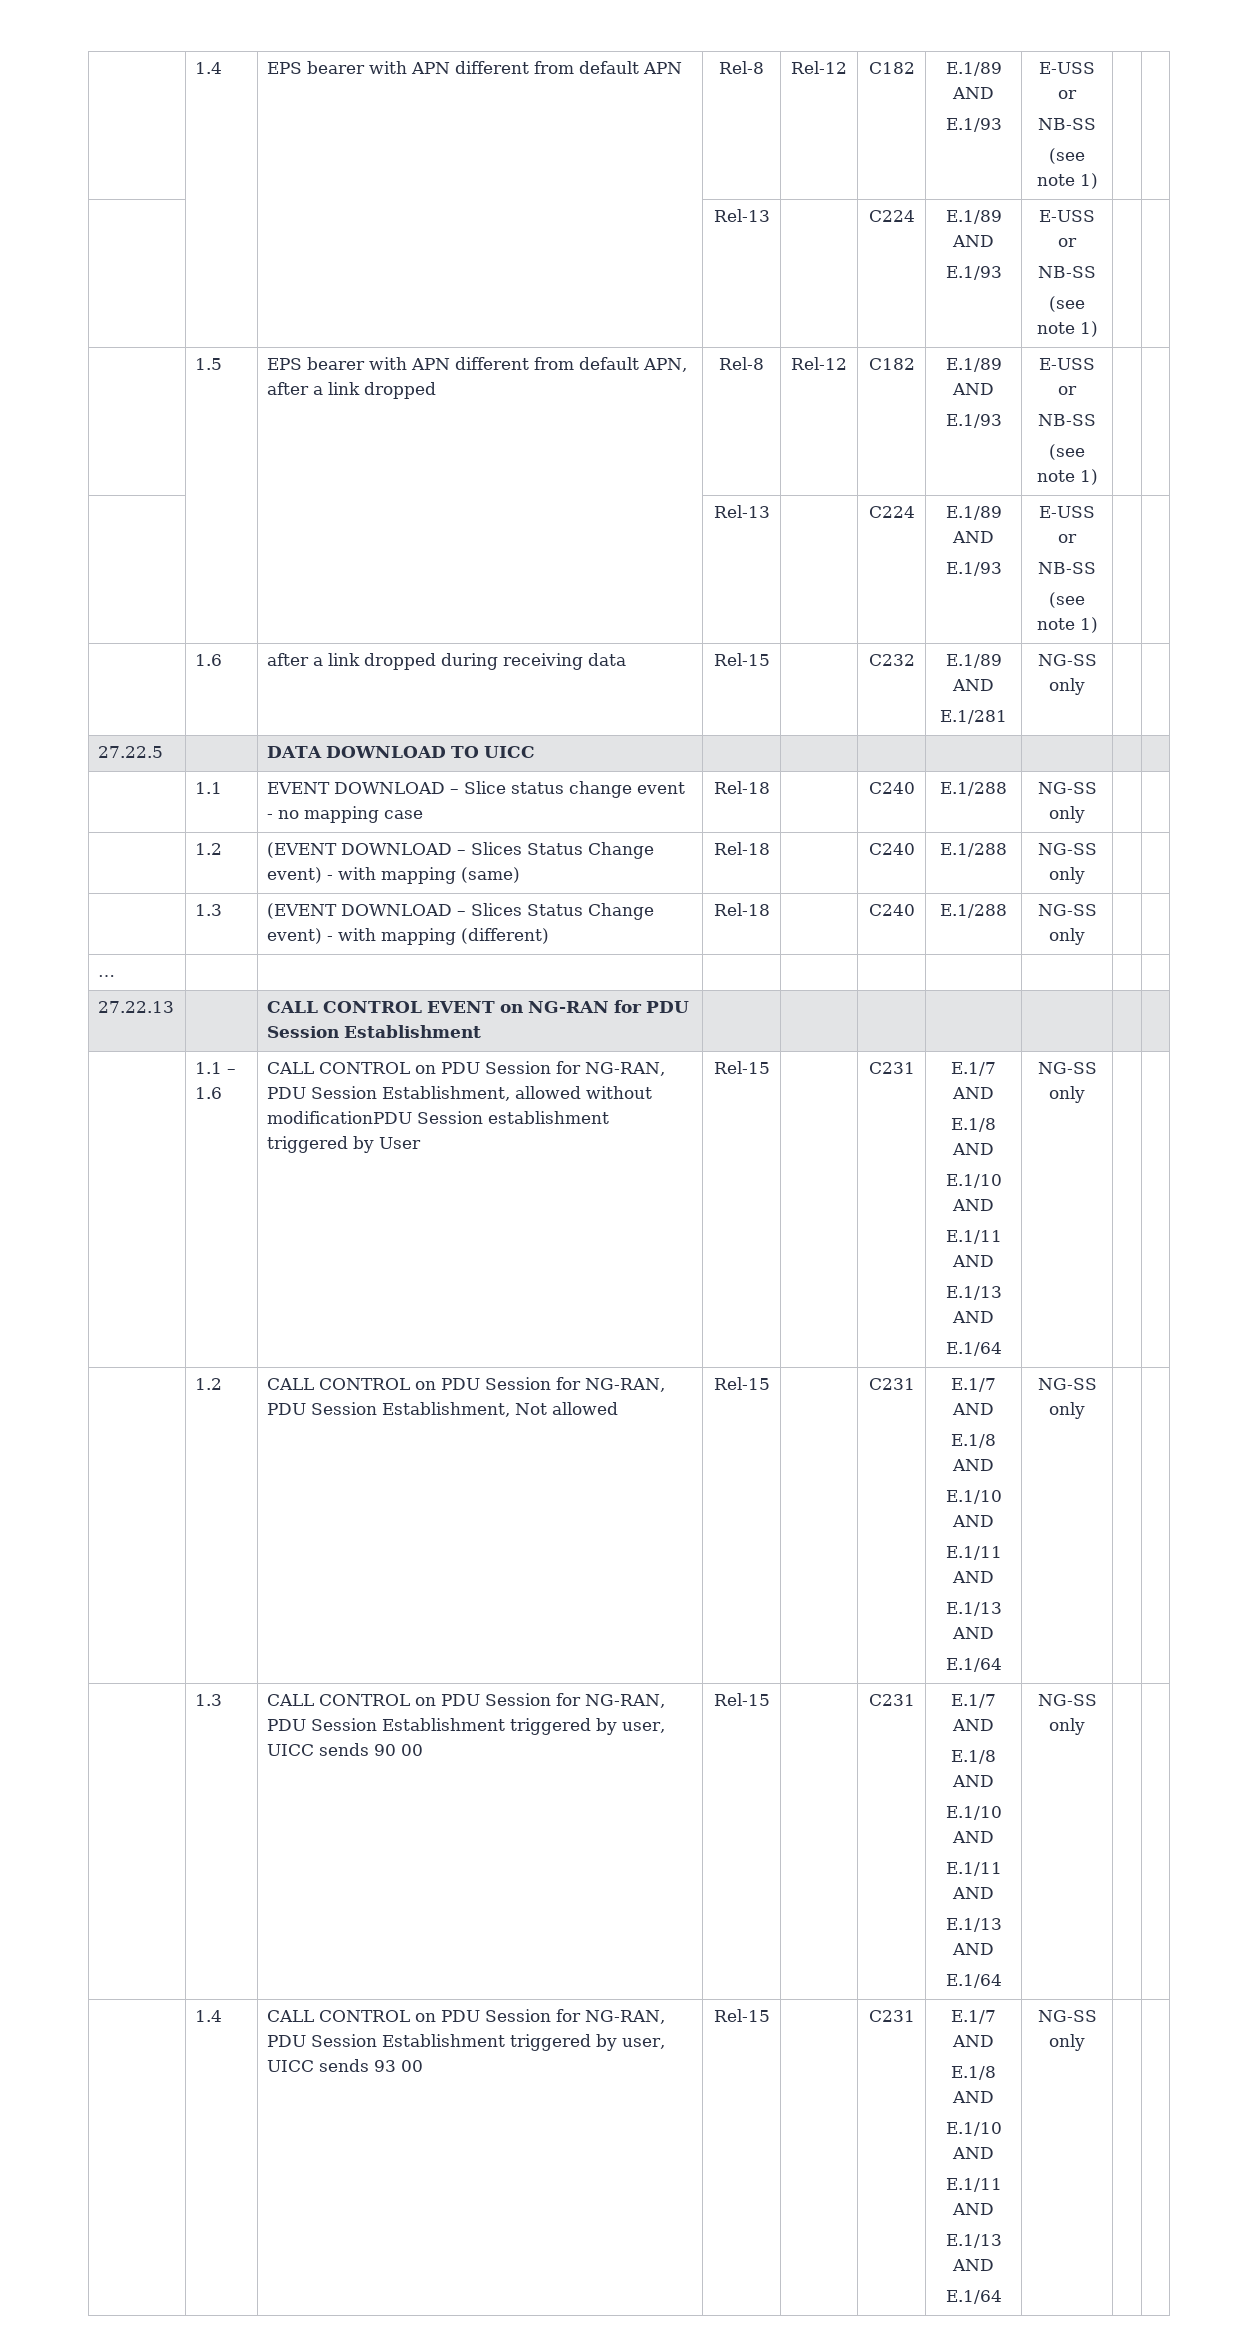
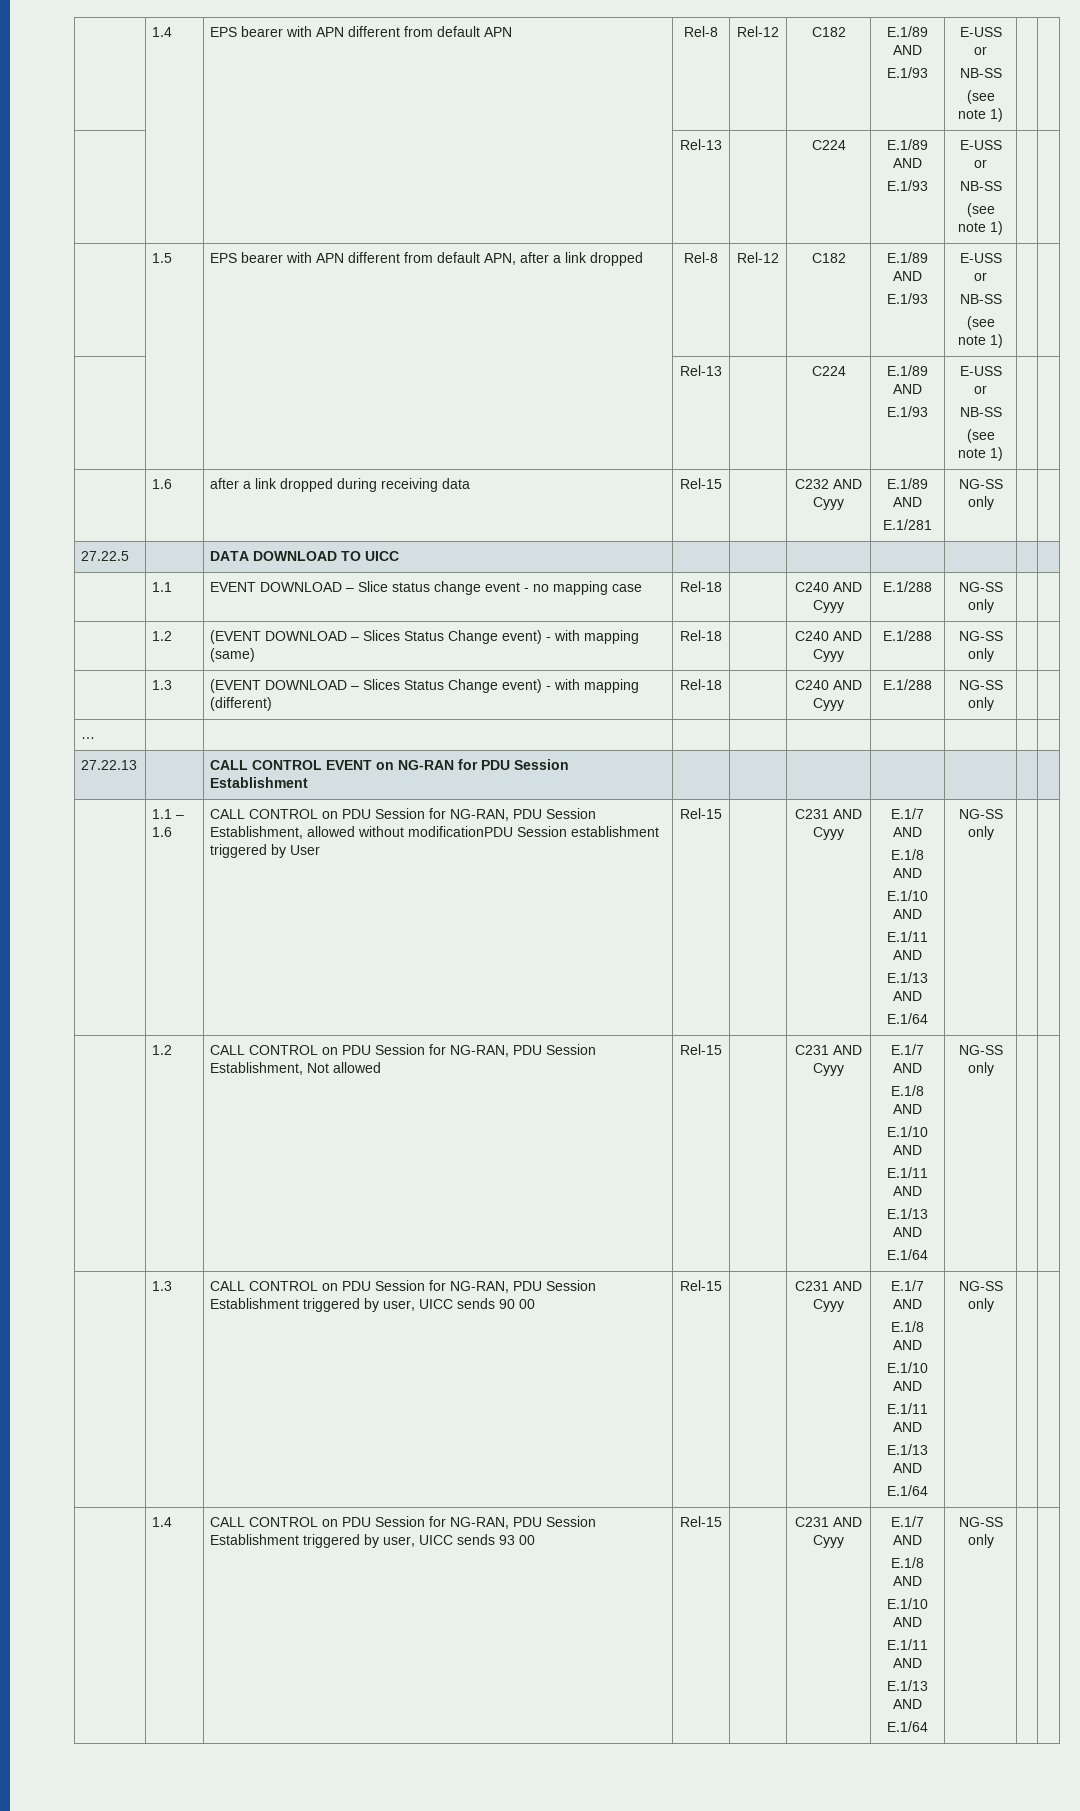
(915, 660) none -> [833,479,862,489] [813,497,844,510] AND Cyyy
(915, 788) none -> [833,582,862,592] [813,600,844,613] AND Cyyy
(915, 849) none -> [833,631,862,641] [813,649,844,662] AND Cyyy
(915, 910) none -> [833,680,862,690] [813,698,844,711] AND Cyyy
(915, 1068) none -> [833,809,862,819] [813,827,844,840] AND Cyyy
(915, 1384) none -> [833,1045,862,1055] [813,1063,844,1076] AND Cyyy
(915, 1700) none -> [833,1281,862,1291] [813,1299,844,1312] AND Cyyy
(915, 2016) none -> [833,1517,862,1527] [813,1535,844,1548] AND Cyyy

